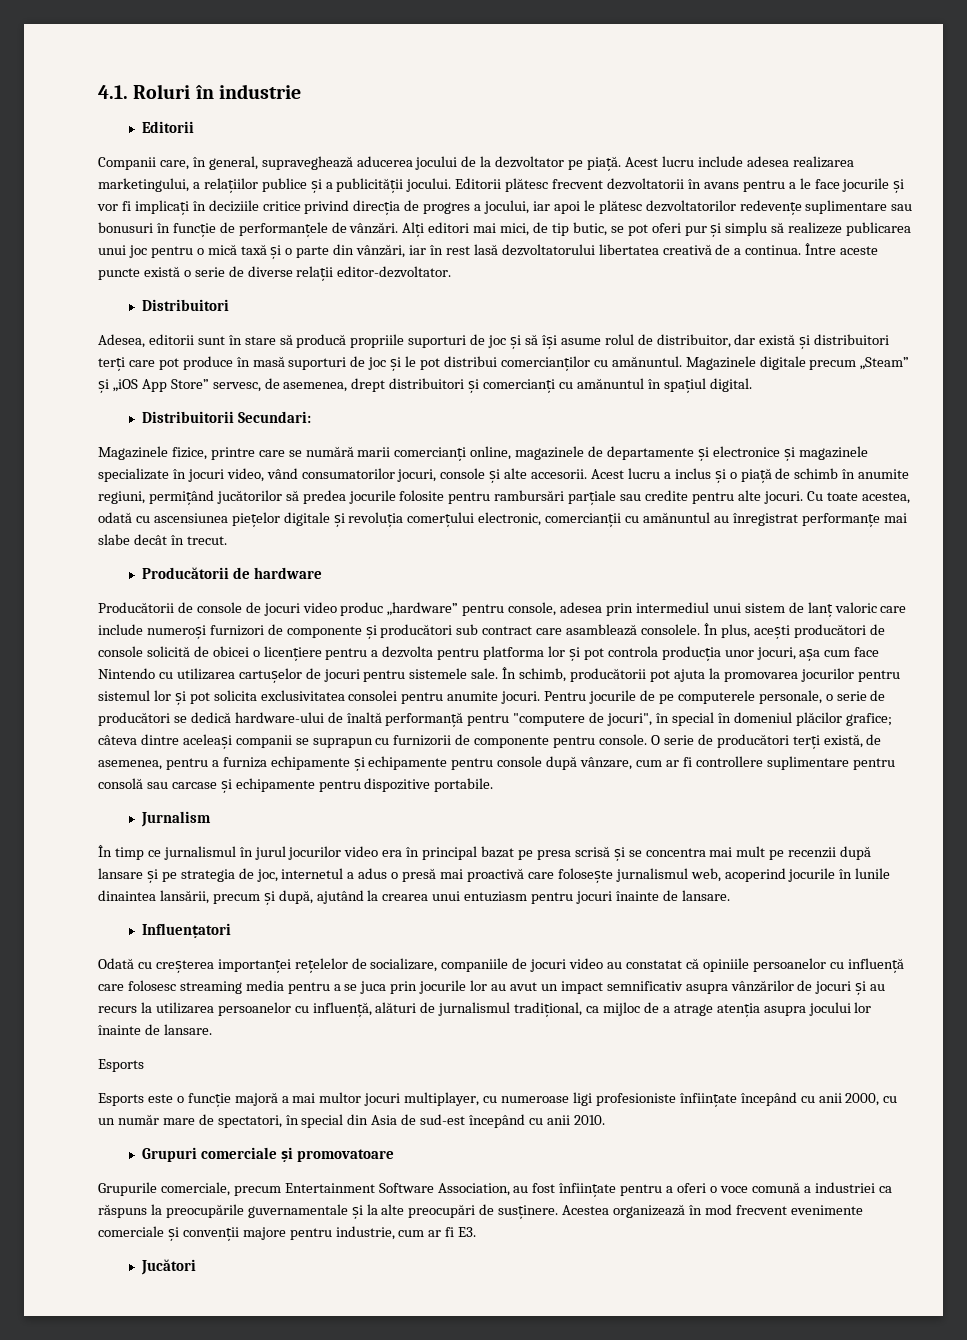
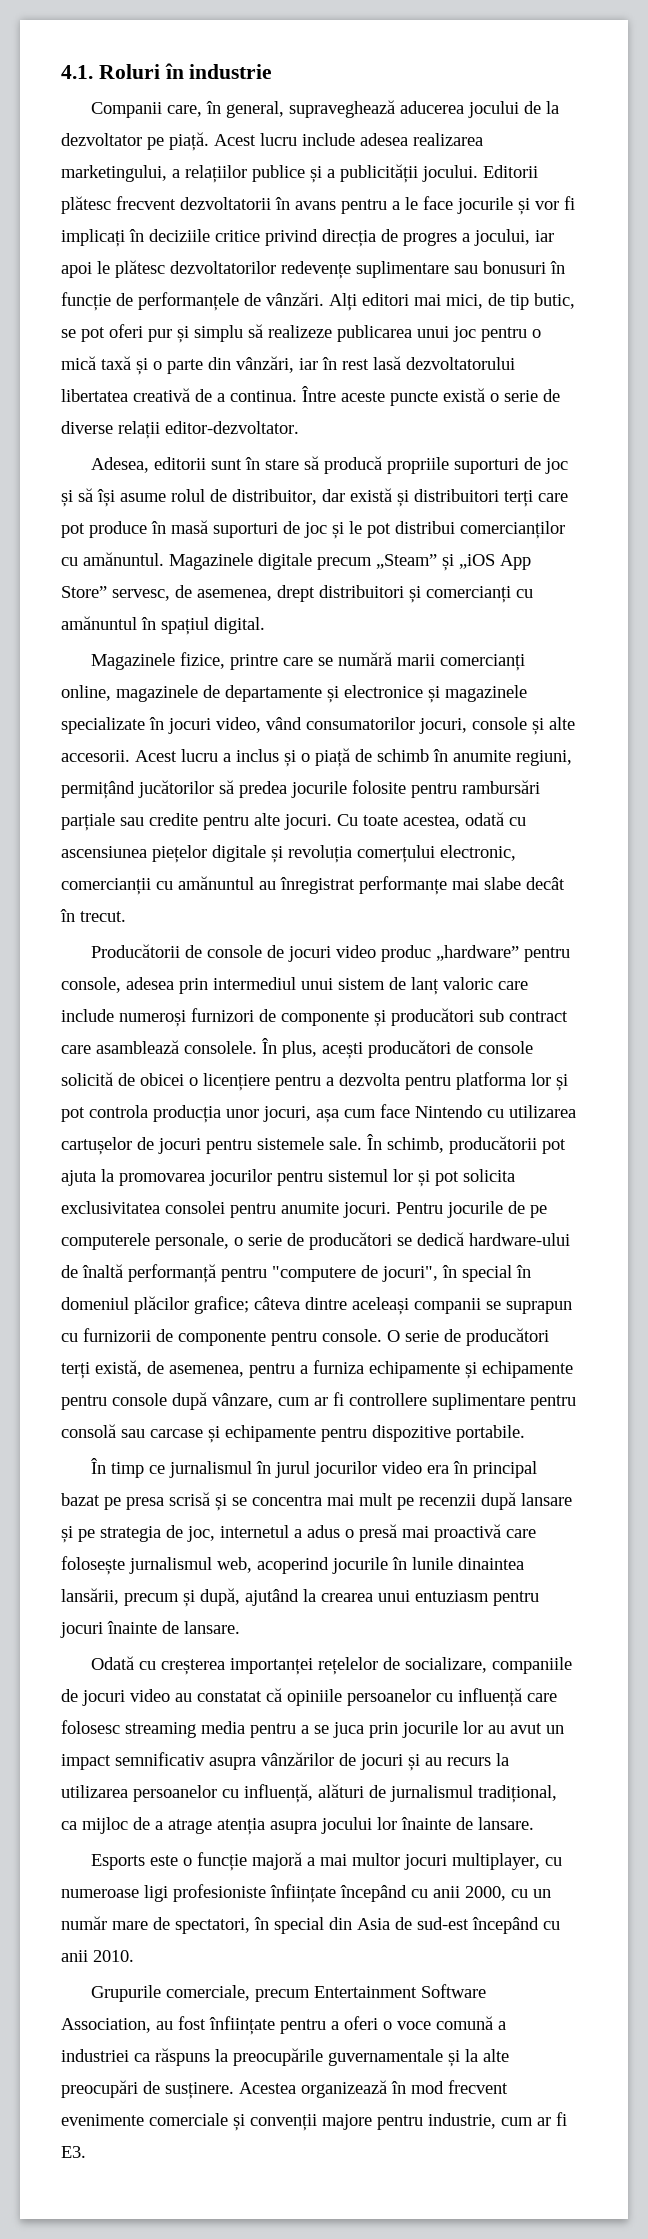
[142,121,195,133] // Editorii -> (273, 71) none
[142,299,230,311] // Distribuitori -> (299, 427) none
[142,411,311,423] // Distribuitorii Secundari: -> (265, 625) none
[142,567,322,579] // Producătorii de hardware -> (126, 916) none
[141,811,212,827] // Jurnalism -> (525, 1433) none
[142,923,232,938] // Influențatori -> (240, 1627) none
[98,1093,144,1106] // Esports -> (145, 1862) none
[142,1147,394,1162] // Grupuri comerciale și promovatoare -> (134, 1956) none
[141,1259,197,1275] // Jucători -> (86, 2152) none

